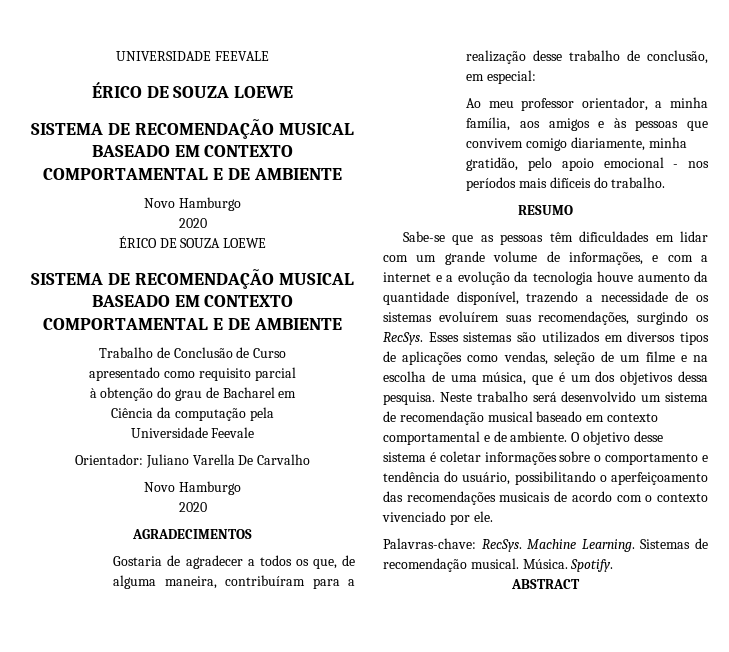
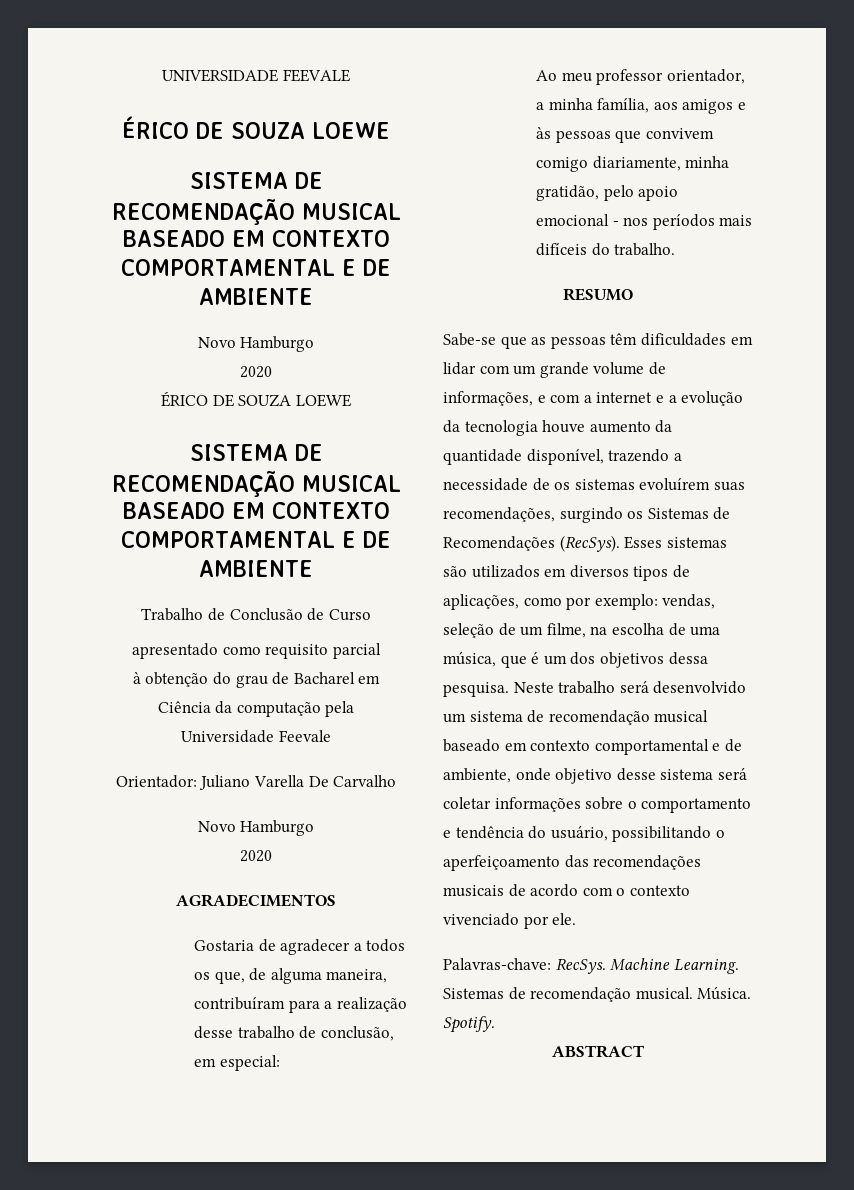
[383,332,423,345] RecSys. -> [647,507,731,520] [443,535,620,552] Sistemas de Recomendações (RecSys).
[402,351,499,365] aplicações como -> [443,594,658,610] aplicações, como por exemplo:
[645,351,687,362] filme e -> [546,623,586,638] filme,
[510,431,581,442] ambiente. O -> [443,768,551,783] ambiente, onde
[429,452,436,462] é -> [717,768,747,780] será

